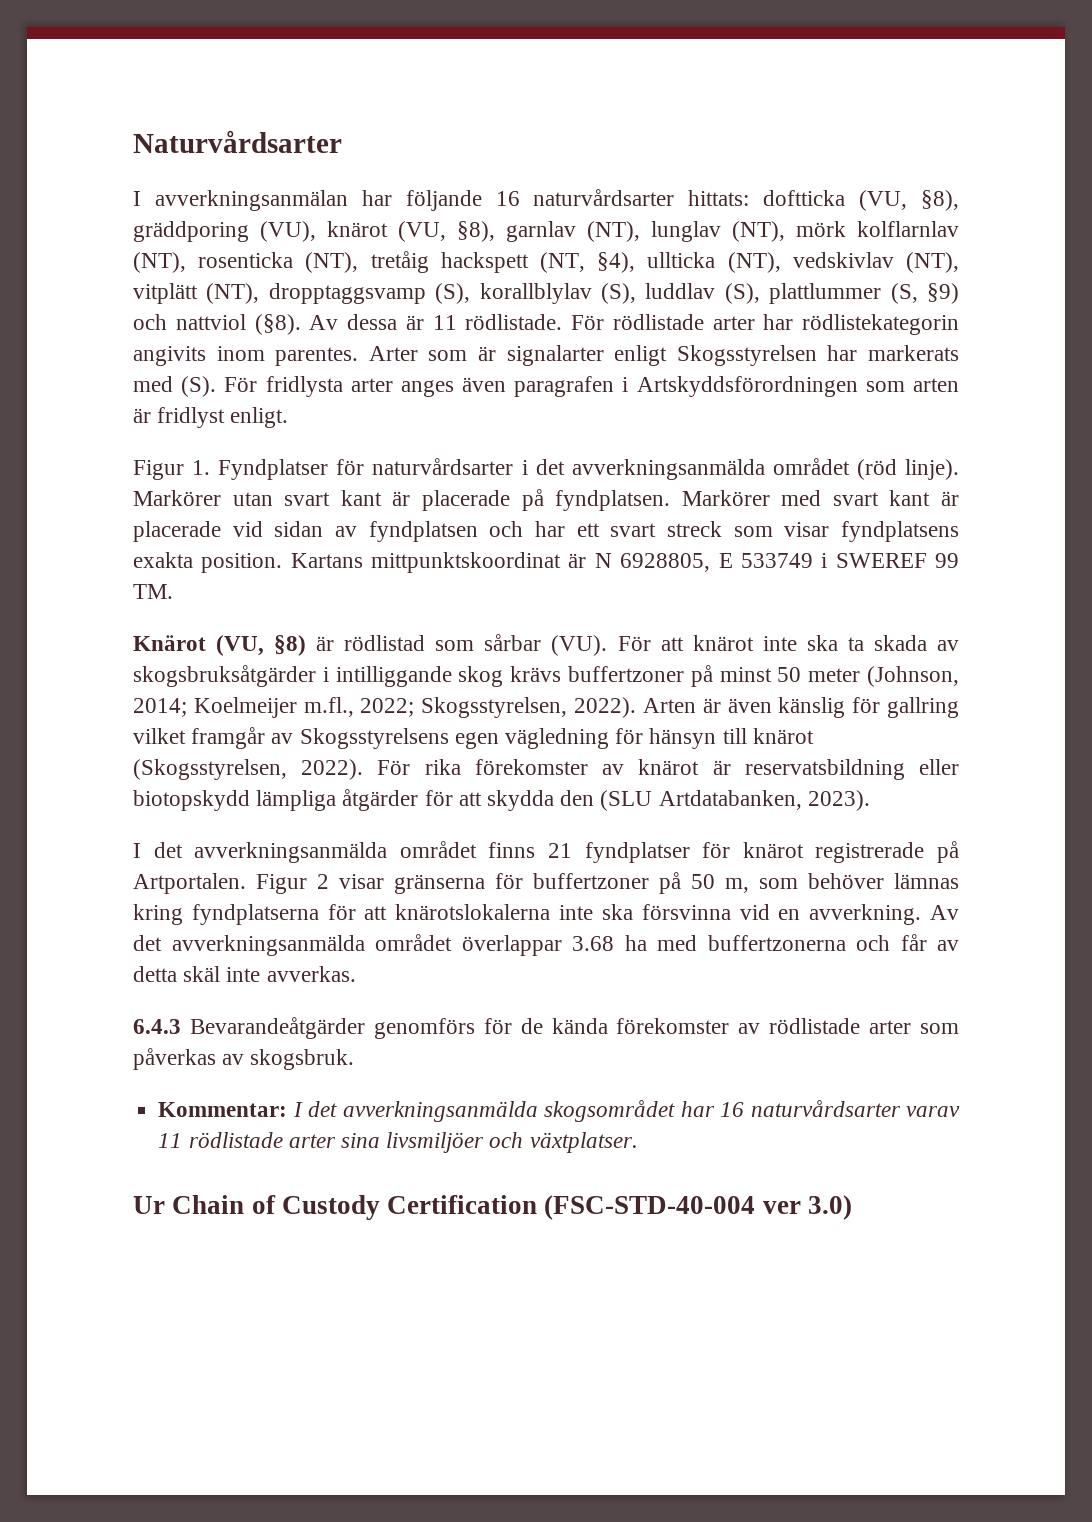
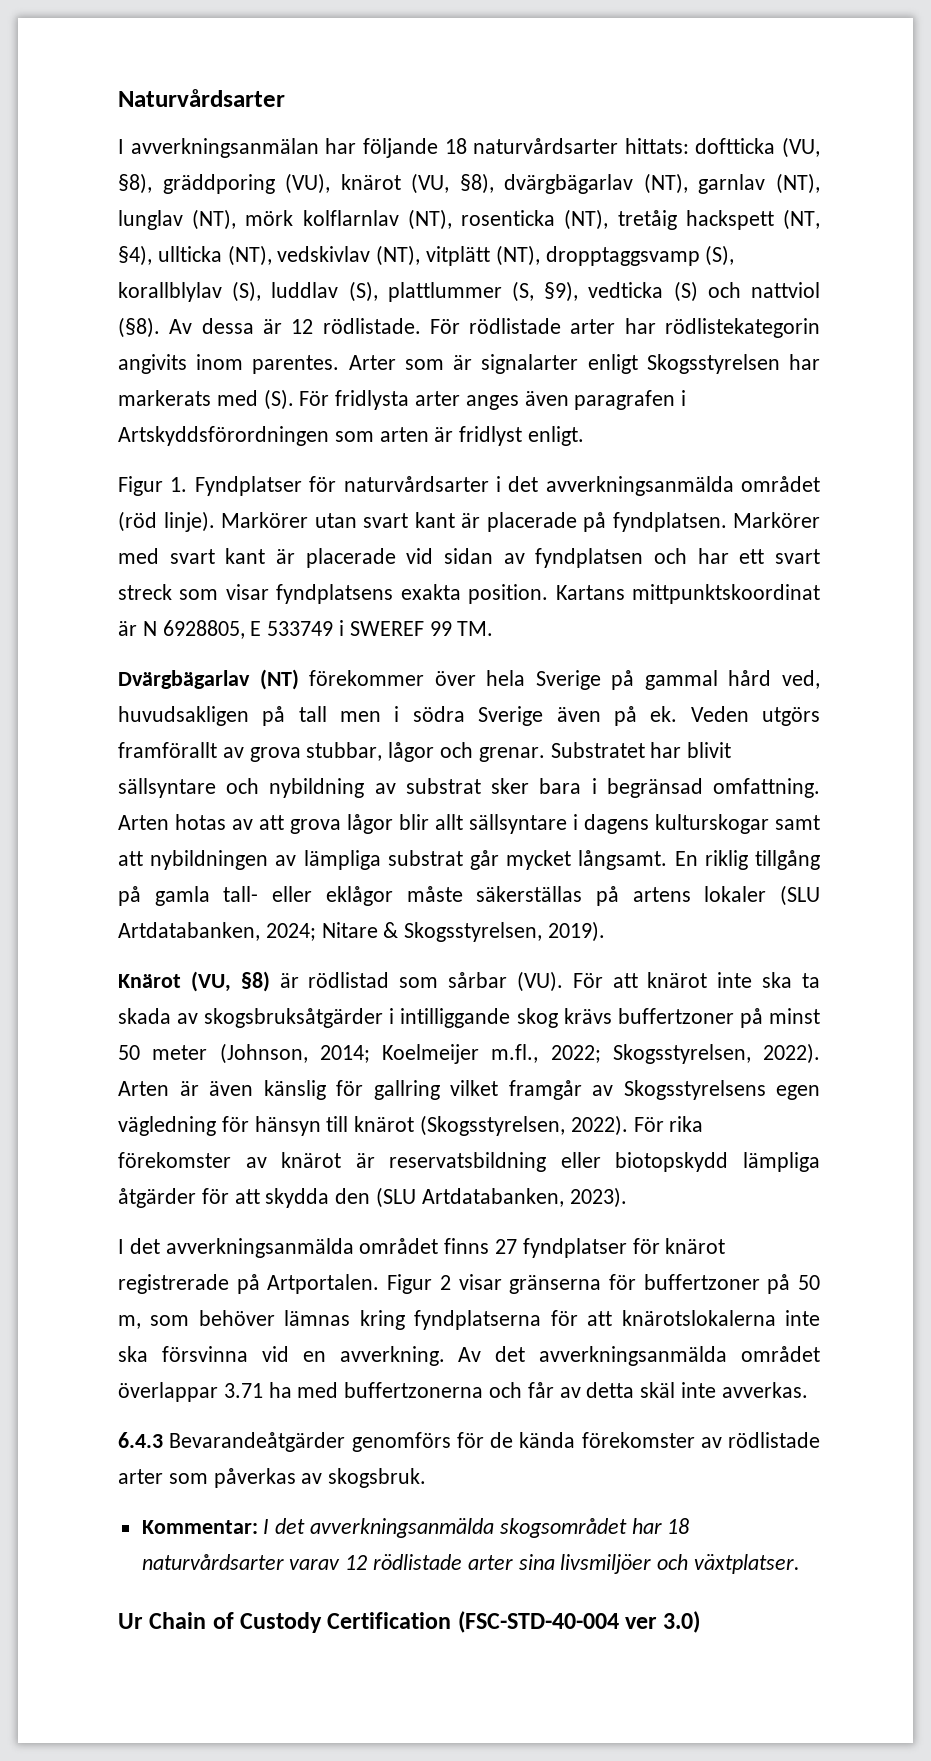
[495,191,520,206] 16 -> [444,138,467,154] 18
(495, 231) none -> [504,173,688,194] dvärgbägarlav (NT),
[926,283,959,304] §9) -> [544,281,698,302] §9), vedticka (S)
[432,315,457,330] 11 -> [291,319,314,334] 12
(173, 591) none -> [118,669,820,690] [118,706,821,726] [118,742,732,762] [118,778,820,798] [118,814,820,834] [118,850,820,870] [118,885,820,906] [118,921,606,942] // Dvärgbägarlav (NT) förekommer över hela Sverige på gammal hård ved, huvudsakligen på tall men i södra Sverige även på ek. Veden utgörs framförallt av grova stubbar, lågor och grenar. Substratet har blivit sällsyntare och nybildning av substrat sker bara i begränsad omfattning. Arten hotas av att grova lågor blir allt sällsyntare i dagens kulturskogar samt att nybildningen av lämpliga substrat går mycket långsamt. En riklig tillgång på gamla tall- eller eklågor måste säkerställas på artens lokaler (SLU Artdatabanken, 2024; Nitare & Skogsstyrelsen, 2019).
[548,843,572,858] 21 -> [495,1239,518,1254] 27
[572,936,614,951] 3.68 -> [223,1383,263,1398] 3.71
[720,1102,745,1117] 16 -> [667,1518,690,1534] 18
[158,1133,183,1148] 11 -> [345,1555,368,1570] 12

